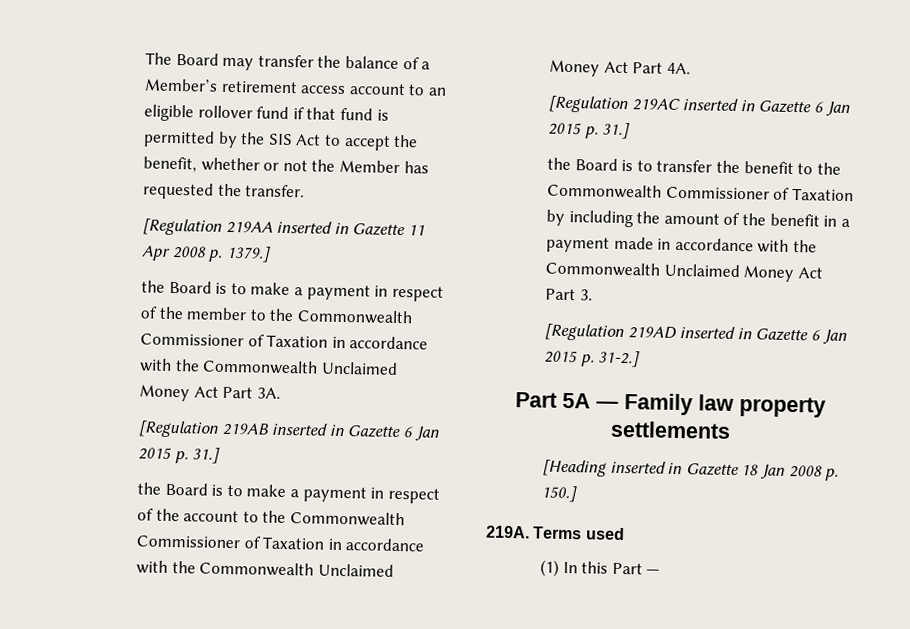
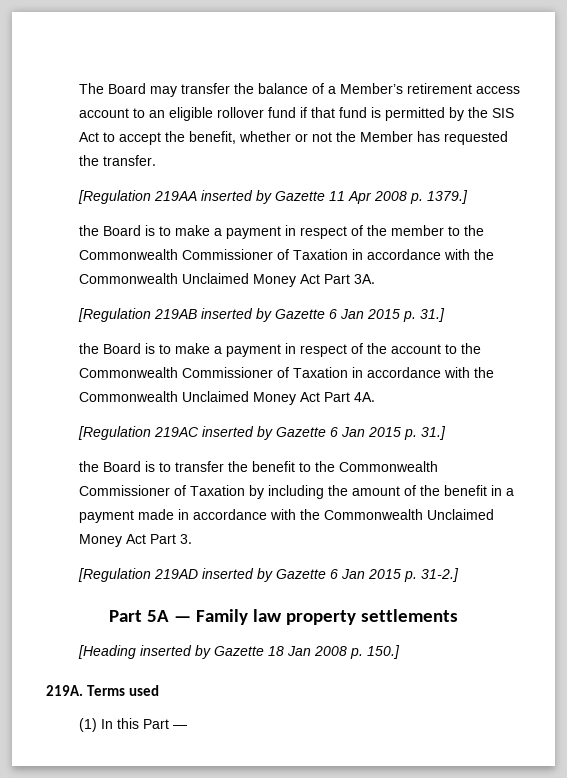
[333,222,349,235] in -> [256,190,273,204] by
[328,424,345,437] in -> [256,308,273,322] by
[739,100,755,112] in -> [257,426,274,440] by
[736,328,752,340] in -> [257,568,274,582] by
[667,462,683,475] in -> [195,645,212,659] by

